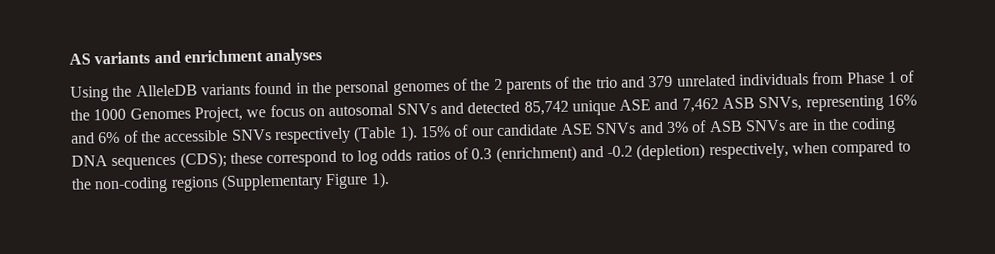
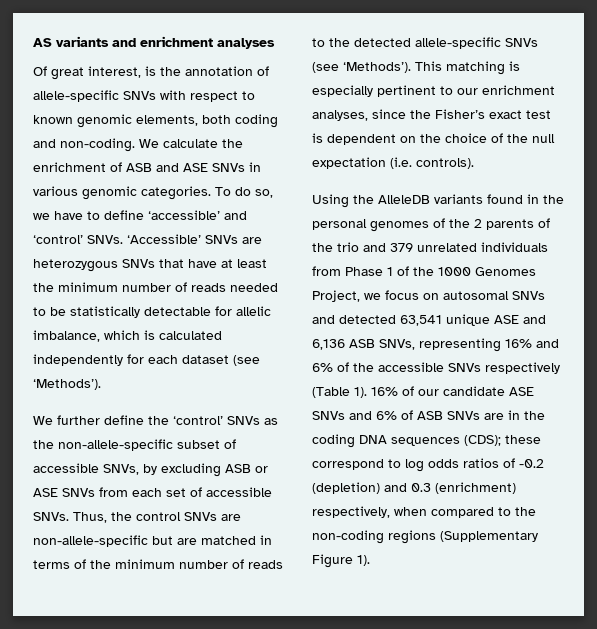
(323, 57) none -> [33,66,269,80] [33,90,255,102] [33,114,278,128] [33,138,243,152] [33,162,261,172] [33,186,273,200] [33,210,247,220] [33,234,262,244] [33,259,267,272] [33,282,278,292] [33,306,271,318] [33,330,222,342] [33,354,260,366] [33,379,101,390] [33,415,278,425] [33,439,236,451] [33,463,268,477] [33,487,272,497] [33,512,241,523] [33,535,272,547] [33,559,283,569] [312,37,538,49] [312,61,520,75] [312,85,555,97] [312,109,551,121] [312,133,555,145] [312,157,474,169] // Of great interest, is the annotation of allele-specific SNVs with respect to known genomic elements, both coding and non-coding. We calculate the enrichment of ASB and ASE SNVs in various genomic categories. To do so, we have to define ‘accessible’ and ‘control’ SNVs. ‘Accessible’ SNVs are heterozygous SNVs that have at least the minimum number of reads needed to be statistically detectable for allelic imbalance, which is calculated independently for each dataset (see ‘Methods’). // We further define the ‘control’ SNVs as the non-allele-specific subset of accessible SNVs, by excluding ASB or ASE SNVs from each set of accessible SNVs. Thus, the control SNVs are non-allele-specific but are matched in terms of the minimum number of reads to the detected allele-specific SNVs (see ‘Methods’). This matching is especially pertinent to our enrichment analyses, since the Fisher’s exact test is dependent on the choice of the null expectation (i.e. controls).
[523,100,569,116] 85,742 -> [400,315,442,326] 63,541
[681,97,719,113] 7,462 -> [312,339,345,350] 6,136
[419,125,451,138] 15% -> [371,387,398,396] 16%
[666,121,690,133] 3% -> [376,411,397,420] 6%
[471,143,706,164] 0.3 (enrichment) and -0.2 (depletion) -> [519,459,544,468] [312,482,516,494] -0.2 (depletion) and 0.3 (enrichment)

